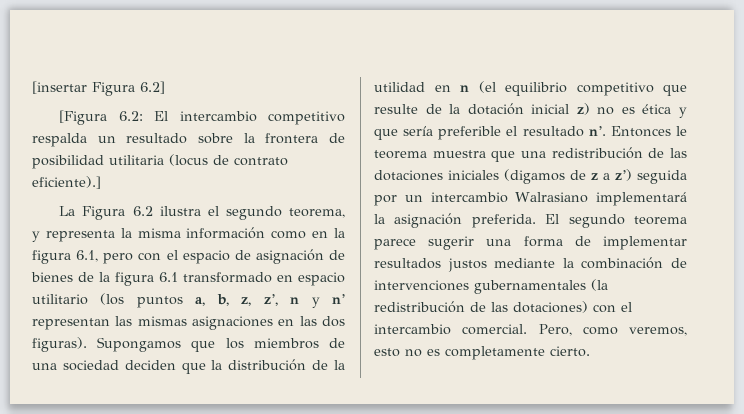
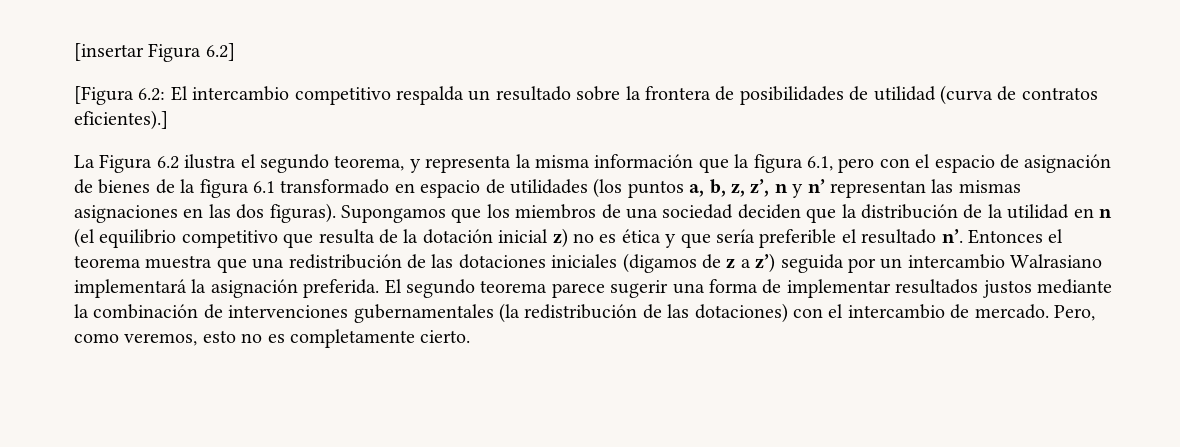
[32,154,288,169] [32,176,101,189] posibilidad utilitaria (locus de contrato eficiente).] -> [739,85,1098,105] [74,110,168,130] posibilidades de utilidad (curva de contratos eficientes).]
[271,230,329,239] como en -> [698,158,729,173] que
[32,294,88,305] utilitario -> [485,179,588,194] de utilidades
[374,104,418,114] resulte -> [318,229,375,244] resulta
[676,126,687,136] le -> [1048,229,1064,243] el
[462,324,528,335] comercial. -> [950,304,1049,319] de mercado.

